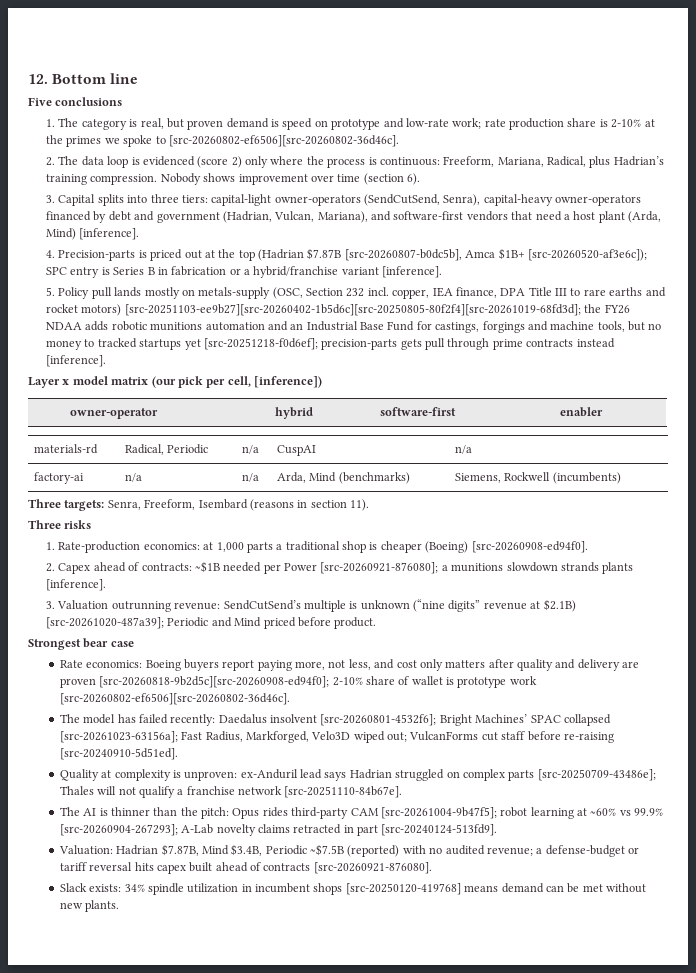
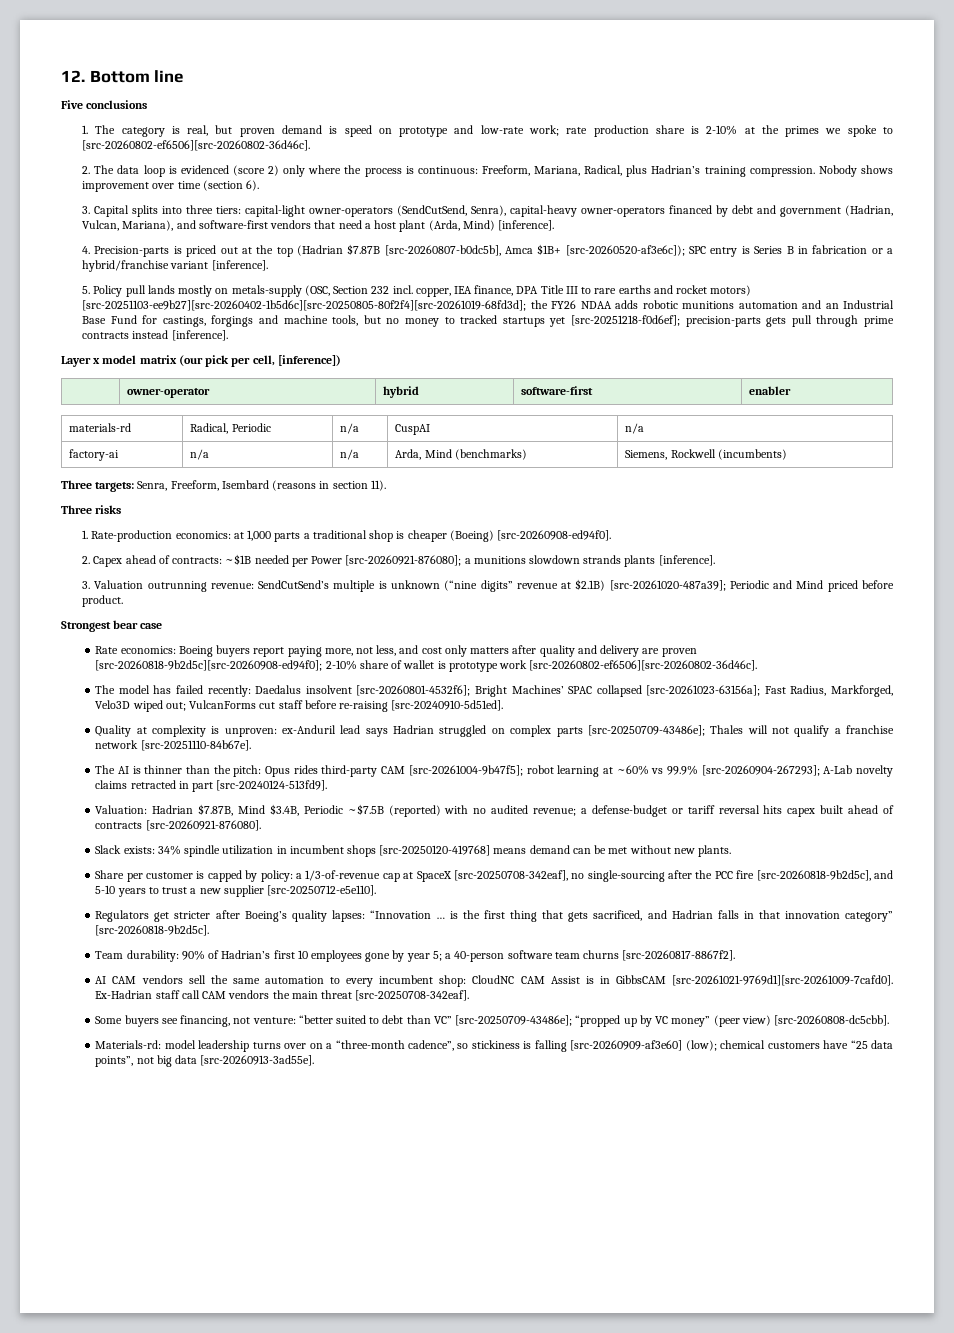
(120, 906) none -> [95,870,893,882] [95,885,376,897] [95,910,893,922] [95,925,210,936] [95,950,736,962] [95,975,894,987] [95,990,470,1001] [95,1015,890,1027] [95,1040,894,1052] [95,1055,315,1067] // Share per customer is capped by policy: a 1/3-of-revenue cap at SpaceX [src-20250708-342eaf], no single-sourcing after the PCC fire [src-20260818-9b2d5c], and 5-10 years to trust a new supplier [src-20250712-e5e110]. // Regulators get stricter after Boeing’s quality lapses: “Innovation … is the first thing that gets sacrificed, and Hadrian falls in that innovation category” [src-20260818-9b2d5c]. // Team durability: 90% of Hadrian’s first 10 employees gone by year 5; a 40-person software team churns [src-20260817-8867f2]. // AI CAM vendors sell the same automation to every incumbent shop: CloudNC CAM Assist is in GibbsCAM [src-20261021-9769d1][src-20261009-7cafd0]. Ex-Hadrian staff call CAM vendors the main threat [src-20250708-342eaf]. // Some buyers see financing, not venture: “better suited to debt than VC” [src-20250709-43486e]; “propped up by VC money” (peer view) [src-20260808-dc5cbb]. // Materials-rd: model leadership turns over on a “three-month cadence”, so stickiness is falling [src-20260909-af3e60] (low); chemical customers have “25 data points”, not big data [src-20260913-3ad55e].

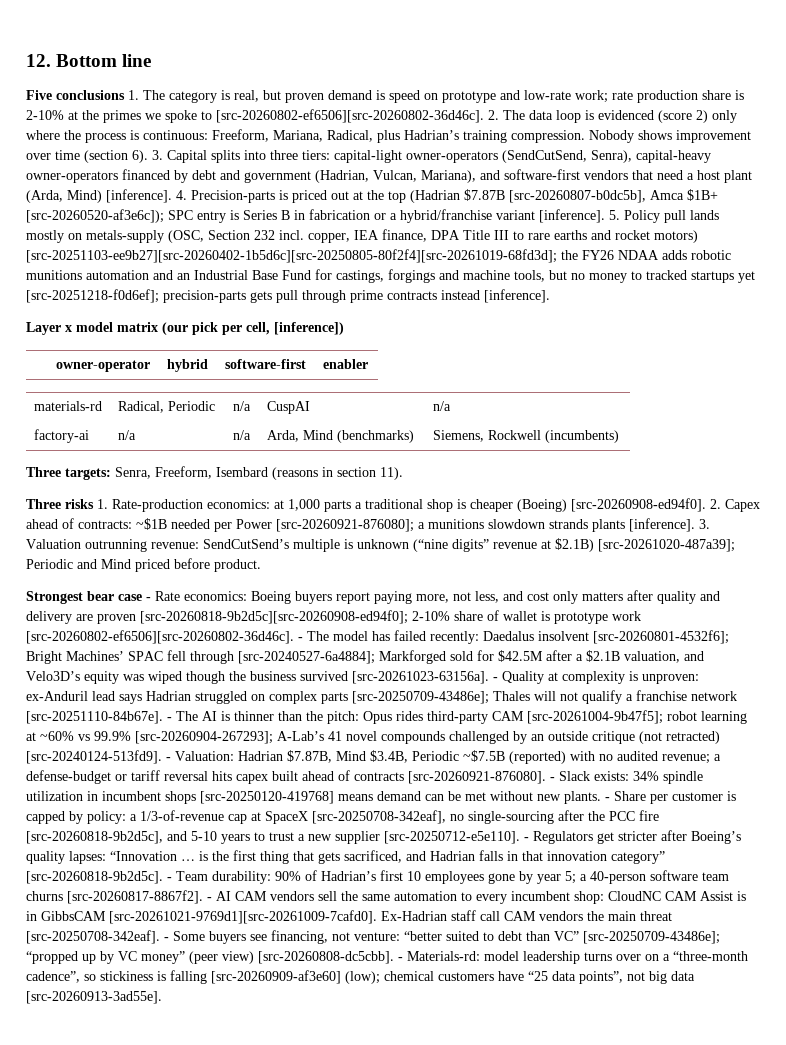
(148, 104) // -> (125, 95) none
(311, 145) // -> (484, 116) none
(260, 185) // -> (148, 156) none
(554, 225) // -> (172, 196) none
(268, 265) // -> (605, 216) none
(122, 509) // -> (94, 504) none
(611, 535) // -> (706, 505) none
(715, 560) // -> (695, 525) none
(163, 626) // -> [146,597,151,601] -
(758, 665) // -> [298,637,303,641] -
[596,685,893,697] [95,700,504,712] collapsed [src-20261023-63156a]; Fast Radius, Markforged, Velo3D wiped out; VulcanForms cut staff before re-raising [src-20240910-5d51ed]. // -> [167,650,704,664] [26,671,498,684] fell through [src-20240527-6a4884]; Markforged sold for $42.5M after a $2.1B valuation, and Velo3D’s equity was wiped though the business survived [src-20261023-63156a]. -
(251, 745) // -> [167,717,172,721] -
[823,765,894,777] [95,780,214,792] A-Lab novelty claims retracted in part -> [277,731,720,744] A-Lab’s 41 novel compounds challenged by an outside critique (not retracted)
(328, 785) // -> [166,757,171,761] -
(261, 825) // -> [550,777,555,781] -
(732, 851) // -> [605,797,610,801] -
(376, 890) // -> [524,837,529,841] -
(210, 930) // -> [167,877,172,881] -
(736, 955) // -> [207,897,212,901] -
(470, 995) // -> [164,937,169,941] -
(890, 1020) // -> [398,957,403,961] -

